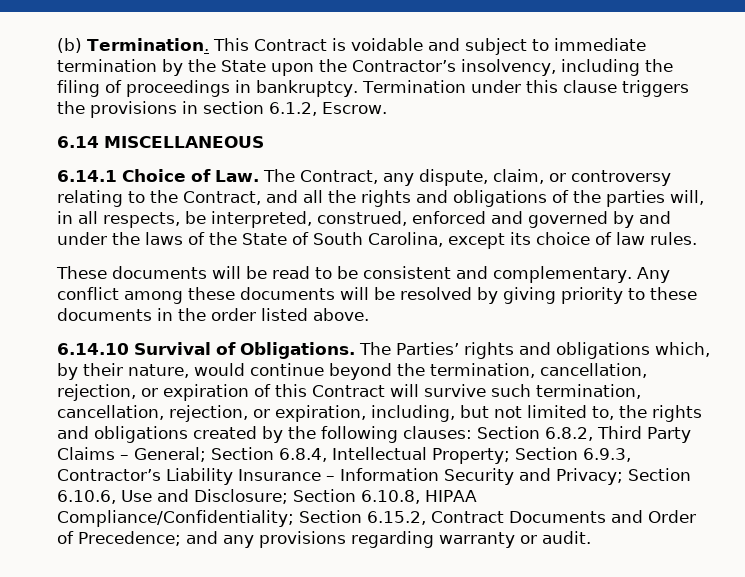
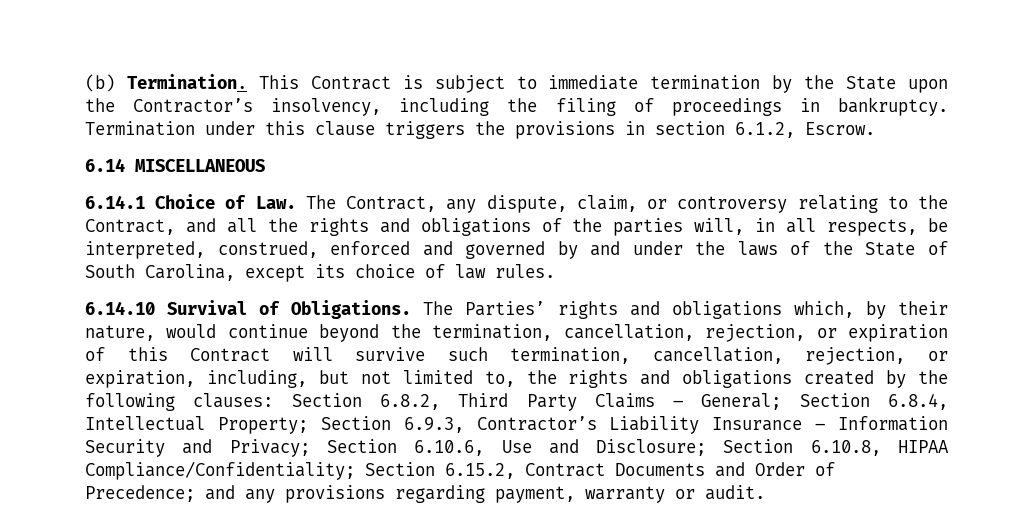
[350,38,460,51] voidable and -> (423, 82) none
[56,266,670,283] [57,287,697,304] [57,308,369,321] // These documents will be read to be consistent and complementary. Any conflict among these documents will be resolved by giving priority to these documents in the order listed above. -> (555, 271) none
(434, 539) none -> [495,486,575,503] payment,

